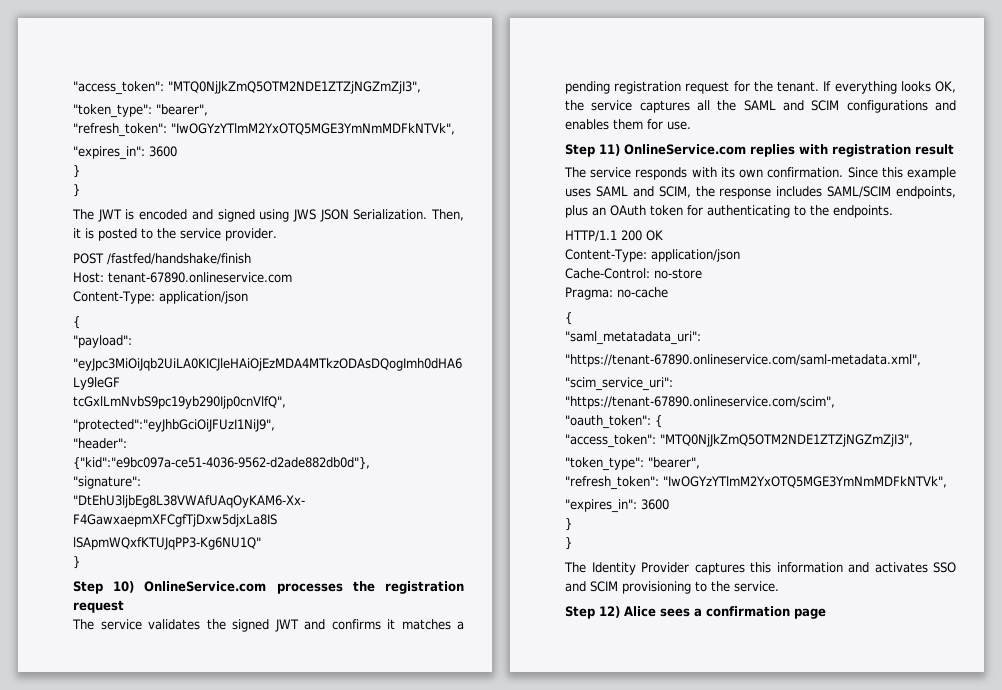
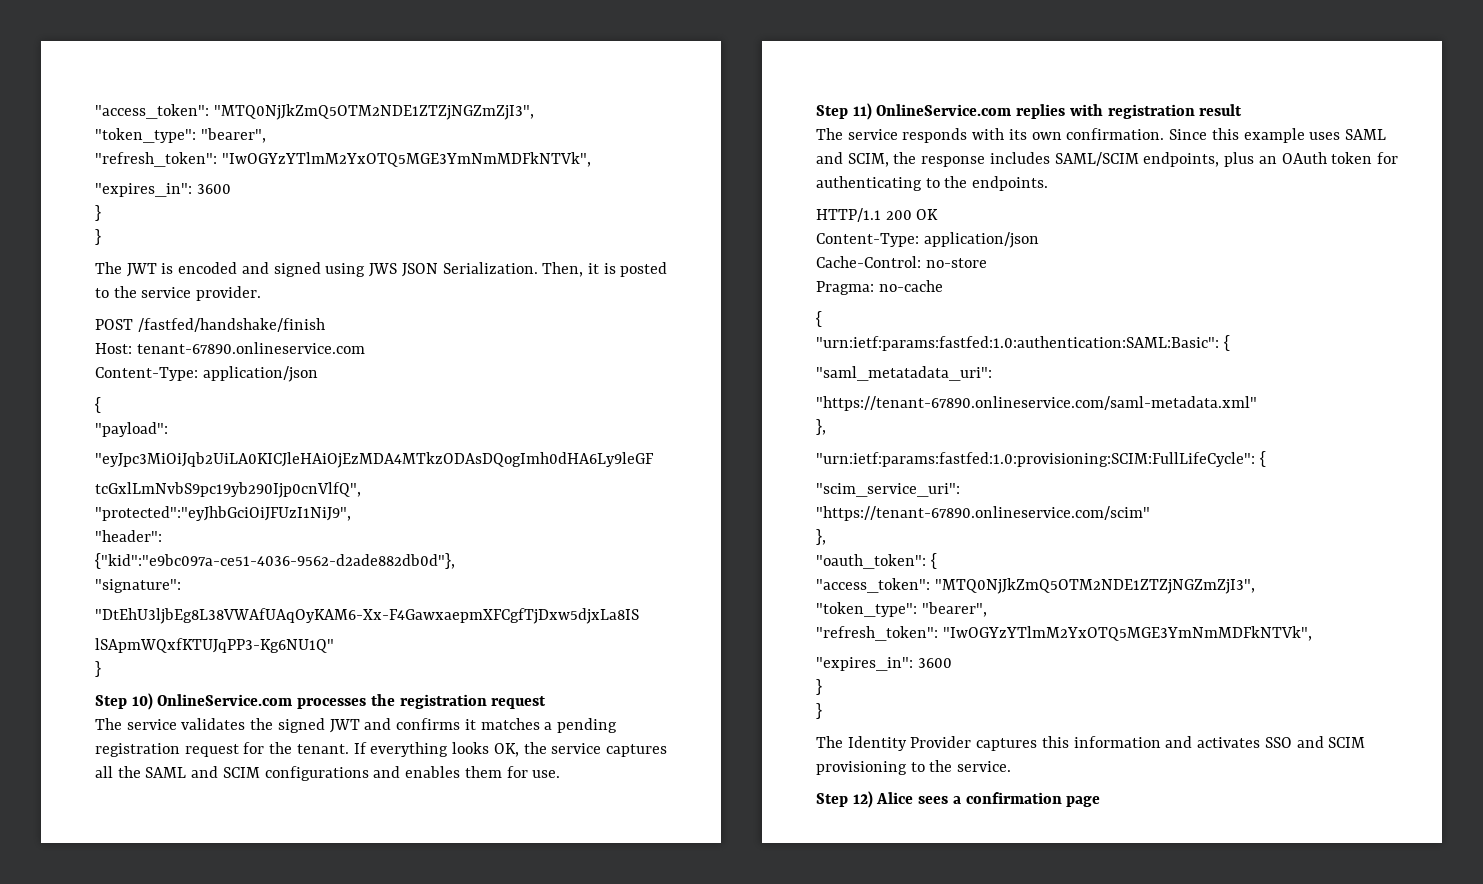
(572, 318) none -> [816,335,1230,351] // "urn:ietf:params:fastfed:1.0:authentication:SAML:Basic": {
[565,354,921,367] "https://tenant-67890.onlineservice.com/saml-metadata.xml", -> [816,396,1257,411] [816,419,826,435] [816,451,1266,467] "https://tenant-67890.onlineservice.com/saml-metadata.xml" // }, // "urn:ietf:params:fastfed:1.0:provisioning:SCIM:FullLifeCycle": {
[565,396,835,409] "https://tenant-67890.onlineservice.com/scim", -> [816,506,1150,521] [816,529,826,545] "https://tenant-67890.onlineservice.com/scim" // },

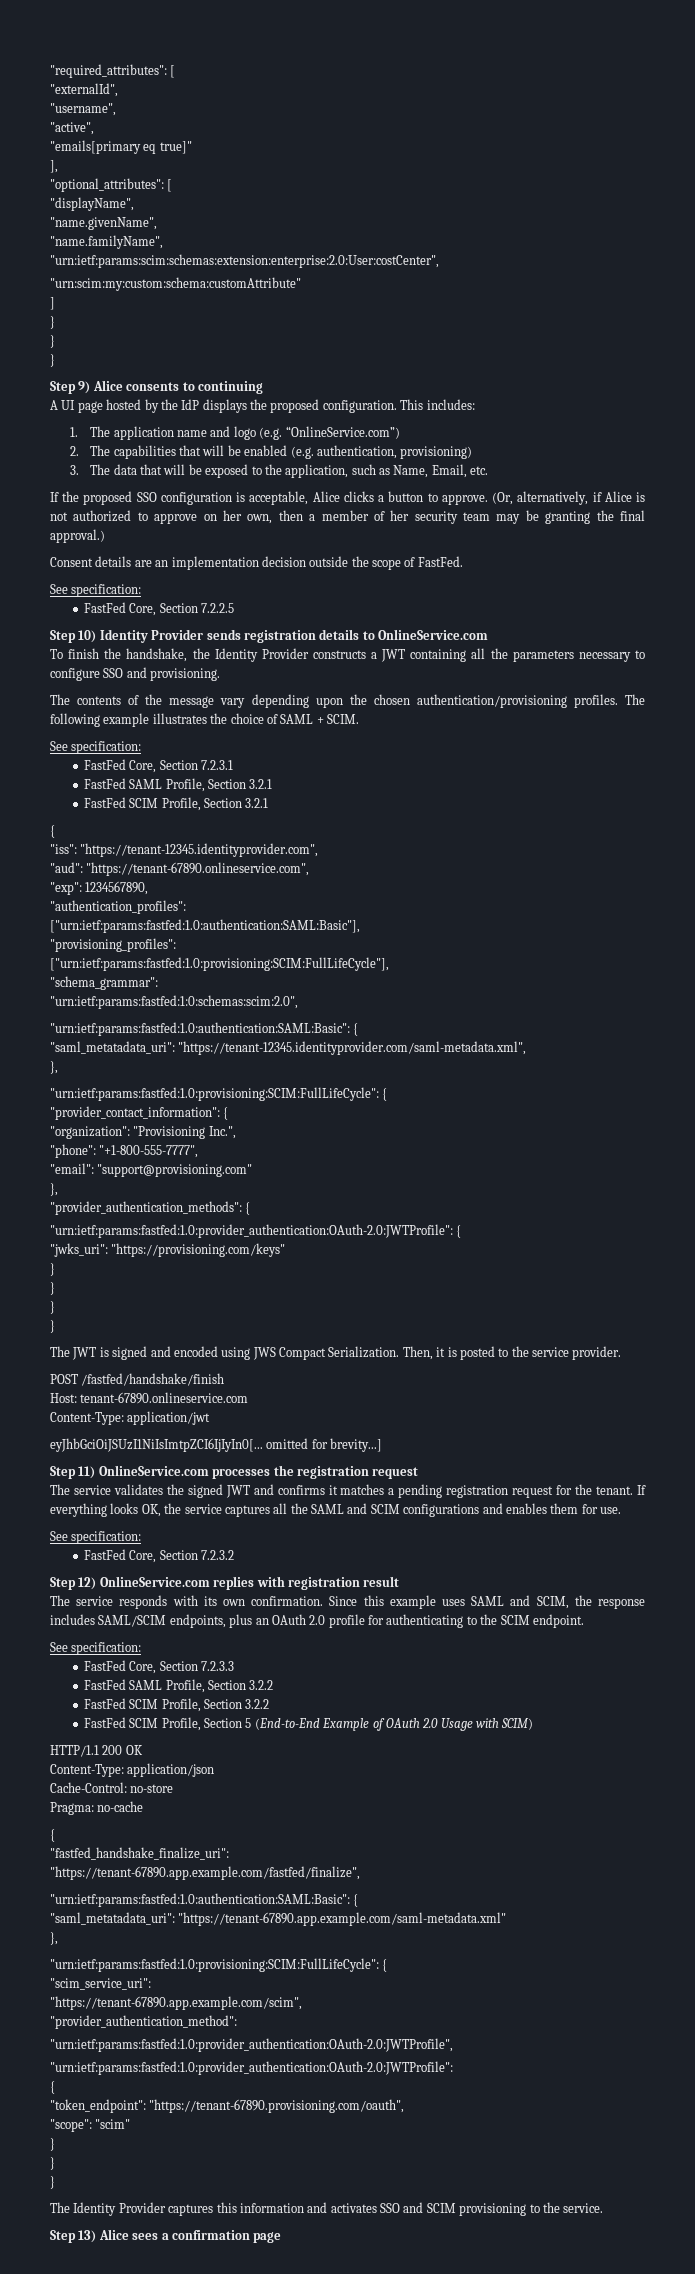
[95,104,534,120] [95,128,266,143] [95,152,591,167] [95,183,231,197] "access_token": "MTQ0NjJkZmQ5OTM2NDE1ZTZjNGZmZjI3", // "token_type": "bearer", // "refresh_token": "IwOGYzYTlmM2YxOTQ5MGE3YmNmMDFkNTVk", // "expires_in": 3600 -> [50,64,176,78] [50,83,118,97] [50,103,116,116] [50,122,94,135] [50,140,192,154] [50,160,58,173] [50,178,173,192] [50,197,134,211] [50,217,157,230] [50,235,163,249] [50,254,439,268] [50,277,301,291] [50,297,55,310] [50,316,55,329] [50,335,55,348] [50,354,55,367] [50,380,263,394] [50,399,475,413] [70,426,400,440] [70,445,473,459] [70,464,489,478] [50,491,646,505] [50,510,646,524] [50,529,105,543] [50,556,463,570] [50,584,142,597] [83,602,235,616] [50,629,488,643] [50,648,645,662] [50,667,221,681] [50,694,645,708] [50,713,359,727] [50,741,142,754] [83,759,234,773] [83,778,273,792] [83,797,269,811] [50,825,55,838] [50,843,319,857] [50,862,310,876] [50,881,149,895] [50,900,186,914] [50,919,360,933] [50,938,176,952] [50,957,389,971] [50,976,158,990] [50,995,298,1009] [50,1022,359,1036] [50,1041,527,1055] [50,1061,58,1074] [50,1087,388,1101] [50,1106,229,1120] [50,1126,236,1139] [50,1144,199,1158] [50,1163,253,1177] [50,1183,58,1196] [50,1201,251,1215] [50,1224,462,1238] [50,1243,286,1257] [50,1263,55,1276] [50,1282,55,1295] "required_attributes": [ // "externalId", // "username", // "active", // "emails[primary eq true]" // ], // "optional_attributes": [ // "displayName", // "name.givenName", // "name.familyName", // "urn:ietf:params:scim:schemas:extension:enterprise:2.0:User:costCenter", // "urn:scim:my:custom:schema:customAttribute" // ] // } // } // } // Step 9) Alice consents to continuing // A UI page hosted by the IdP displays the proposed configuration. This includes: // 1. The application name and logo (e.g. “OnlineService.com”) // 2. The capabilities that will be enabled (e.g. authentication, provisioning) // 3. The data that will be exposed to the application, such as Name, Email, etc. // If the proposed SSO configuration is acceptable, Alice clicks a button to approve. (Or, alternatively, if Alice is not authorized to approve on her own, then a member of her security team may be granting the final approval.) // Consent details are an implementation decision outside the scope of FastFed. // See specification: // FastFed Core, Section 7.2.2.5 // Step 10) Identity Provider sends registration details to OnlineService.com // To finish the handshake, the Identity Provider constructs a JWT containing all the parameters necessary to configure SSO and provisioning. // The contents of the message vary depending upon the chosen authentication/provisioning profiles. The following example illustrates the choice of SAML + SCIM. // See specification: // FastFed Core, Section 7.2.3.1 // FastFed SAML Profile, Section 3.2.1 // FastFed SCIM Profile, Section 3.2.1 // { // "iss": "https://tenant-12345.identityprovider.com", // "aud": "https://tenant-67890.onlineservice.com", // "exp": 1234567890, // "authentication_profiles": // ["urn:ietf:params:fastfed:1.0:authentication:SAML:Basic"], // "provisioning_profiles": // ["urn:ietf:params:fastfed:1.0:provisioning:SCIM:FullLifeCycle"], // "schema_grammar": // "urn:ietf:params:fastfed:1:0:schemas:scim:2.0", // "urn:ietf:params:fastfed:1.0:authentication:SAML:Basic": { // "saml_metatadata_uri": "https://tenant-12345.identityprovider.com/saml-metadata.xml", // }, // "urn:ietf:params:fastfed:1.0:provisioning:SCIM:FullLifeCycle": { // "provider_contact_information": { // "organization": "Provisioning Inc.", // "phone": "+1-800-555-7777", // "email": "support@provisioning.com" // }, // "provider_authentication_methods": { // "urn:ietf:params:fastfed:1.0:provider_authentication:OAuth-2.0:JWTProfile": { // "jwks_uri": "https://provisioning.com/keys" // } // }
[178,262,321,277] encoded and signed -> [112,1346,218,1360] signed and encoded
[401,263,438,277] JSON -> [279,1347,326,1360] Compact
[202,366,318,382] [95,397,101,413] [95,422,168,437] [95,452,654,468] [95,482,361,498] [95,506,351,521] [95,530,162,542] [95,553,455,569] [95,579,181,593] [95,608,639,624] [95,638,334,653] [95,661,101,677] [95,693,153,710] application/json // { // "payload": // "eyJpc3MiOiJqb2UiLA0KICJleHAiOjEzMDA4MTkzODAsDQogImh0dHA6Ly9leGF // tcGxlLmNvbS9pc19yb290Ijp0cnVlfQ", // "protected":"eyJhbGciOiJFUzI1NiJ9", // "header": // {"kid":"e9bc097a-ce51-4036-9562-d2ade882db0d"}, // "signature": // "DtEhU3ljbEg8L38VWAfUAqOyKAM6-Xx-F4GawxaepmXFCgfTjDxw5djxLa8IS // lSApmWQxfKTUJqPP3-Kg6NU1Q" // } // Step 10) -> [127,1411,211,1425] [50,1438,383,1452] [50,1466,96,1479] application/jwt // eyJhbGciOiJSUzI1NiIsImtpZCI6IjIyIn0[... omitted for brevity...] // Step 11)
[816,103,872,120] // Step 11) -> [50,1531,142,1544] [83,1549,235,1563] [50,1577,97,1590] // See specification: // FastFed Core, Section 7.2.3.2 // Step 12)
[1331,152,1373,164] token -> [309,1614,365,1628] 2.0 profile
[972,176,1049,191] endpoints. -> [500,1614,584,1628] [50,1642,142,1655] [83,1660,235,1674] [83,1679,274,1693] [83,1698,270,1712] [83,1717,534,1731] SCIM endpoint. // See specification: // FastFed Core, Section 7.2.3.3 // FastFed SAML Profile, Section 3.2.2 // FastFed SCIM Profile, Section 3.2.2 // FastFed SCIM Profile, Section 5 (End-to-End Example of OAuth 2.0 Usage with SCIM)
[816,335,1230,351] [816,366,992,381] [816,396,1257,411] // "urn:ietf:params:fastfed:1.0:authentication:SAML:Basic": { // "saml_metatadata_uri": // "https://tenant-67890.onlineservice.com/saml-metadata.xml" -> [50,1847,229,1860] [50,1866,360,1880] [50,1893,359,1907] [50,1912,507,1926] // "fastfed_handshake_finalize_uri": // "https://tenant-67890.app.example.com/fastfed/finalize", // "urn:ietf:params:fastfed:1.0:authentication:SAML:Basic": { // "saml_metatadata_uri": "https://tenant-67890.app.example.com/saml-metadata.xml"
[816,506,1150,521] [816,529,826,545] [816,553,937,569] [816,578,1255,594] [816,602,987,617] [816,626,1312,641] [816,657,952,671] "https://tenant-67890.onlineservice.com/scim" // }, // "oauth_token": { // "access_token": "MTQ0NjJkZmQ5OTM2NDE1ZTZjNGZmZjI3", // "token_type": "bearer", // "refresh_token": "IwOGYzYTlmM2YxOTQ5MGE3YmNmMDFkNTVk", // "expires_in": 3600 -> [50,1996,302,2010] [50,2015,237,2029] [50,2038,453,2052] [50,2061,453,2075] [50,2081,55,2094] [50,2099,405,2113] [50,2119,131,2132] [50,2138,55,2151] "https://tenant-67890.app.example.com/scim", // "provider_authentication_method": // "urn:ietf:params:fastfed:1.0:provider_authentication:OAuth-2.0:JWTProfile", // "urn:ietf:params:fastfed:1.0:provider_authentication:OAuth-2.0:JWTProfile": // { // "token_endpoint": "https://tenant-67890.provisioning.com/oauth", // "scope": "scim" // }
[852,791,873,808] 12) -> [78,2230,97,2243] 13)

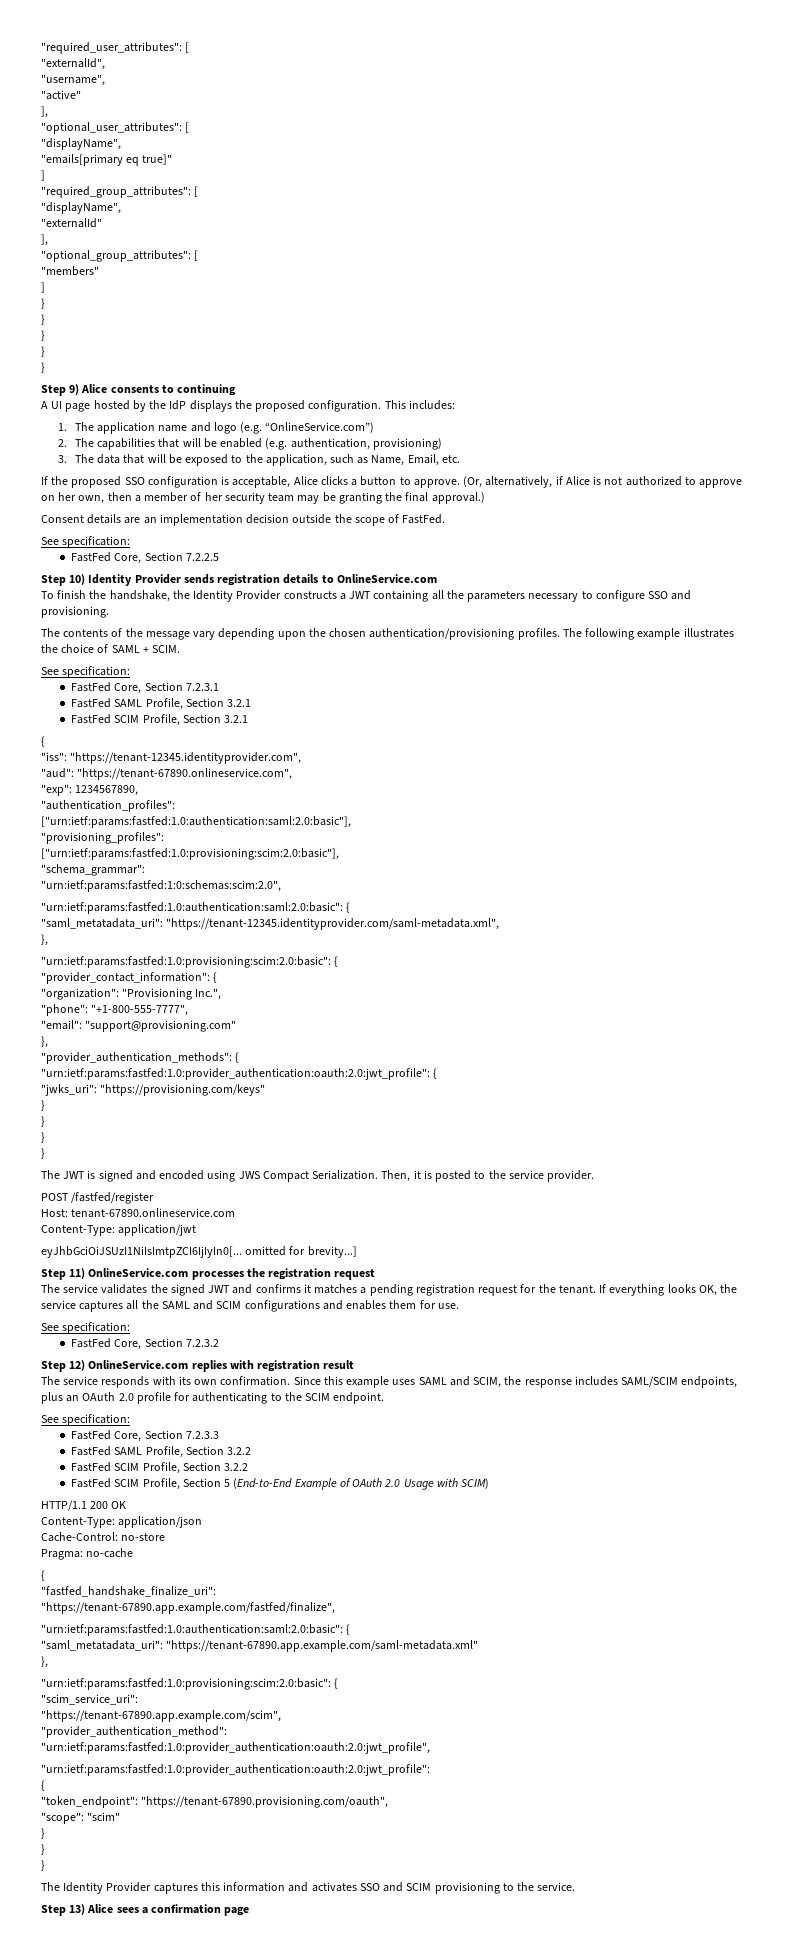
[50,64,167,78] "required_attributes": -> [41,42,182,54] "required_user_attributes":
[50,122,94,135] "active", -> [41,90,81,100] [41,106,48,118] [41,122,190,134] [41,138,121,150] "active" // ], // "optional_user_attributes": [ // "displayName",
[50,160,58,173] [50,178,173,192] [50,197,134,211] [50,217,157,230] [50,235,163,249] [50,254,439,268] [50,277,301,291] ], // "optional_attributes": [ // "displayName", // "name.givenName", // "name.familyName", // "urn:ietf:params:scim:schemas:extension:enterprise:2.0:User:costCenter", // "urn:scim:my:custom:schema:customAttribute" -> [41,170,45,181] [41,186,199,198] [41,202,121,214] [41,218,102,228] [41,234,48,246] [41,250,199,262] [41,266,99,276] ] // "required_group_attributes": [ // "displayName", // "externalId" // ], // "optional_group_attributes": [ // "members"
(55, 360) none -> [41,346,45,357] [41,362,45,373] // } // }
[50,919,360,933] ["urn:ietf:params:fastfed:1.0:authentication:SAML:Basic"], -> [41,816,351,828] ["urn:ietf:params:fastfed:1.0:authentication:saml:2.0:basic"],
[50,957,389,971] ["urn:ietf:params:fastfed:1.0:provisioning:SCIM:FullLifeCycle"], -> [41,848,339,860] ["urn:ietf:params:fastfed:1.0:provisioning:scim:2.0:basic"],
[50,1022,350,1036] "urn:ietf:params:fastfed:1.0:authentication:SAML:Basic": -> [41,902,343,914] "urn:ietf:params:fastfed:1.0:authentication:saml:2.0:basic":
[50,1087,379,1101] "urn:ietf:params:fastfed:1.0:provisioning:SCIM:FullLifeCycle": -> [41,956,331,968] "urn:ietf:params:fastfed:1.0:provisioning:scim:2.0:basic":
[50,1224,453,1238] "urn:ietf:params:fastfed:1.0:provider_authentication:OAuth-2.0:JWTProfile": -> [41,1068,430,1080] "urn:ietf:params:fastfed:1.0:provider_authentication:oauth:2.0:jwt_profile":
[81,1373,225,1386] /fastfed/handshake/finish -> [71,1192,155,1204] /fastfed/register
[50,1893,350,1907] "urn:ietf:params:fastfed:1.0:authentication:SAML:Basic": -> [41,1624,343,1636] "urn:ietf:params:fastfed:1.0:authentication:saml:2.0:basic":
[50,1958,379,1972] "urn:ietf:params:fastfed:1.0:provisioning:SCIM:FullLifeCycle": -> [41,1678,331,1690] "urn:ietf:params:fastfed:1.0:provisioning:scim:2.0:basic":
[50,2038,453,2052] [50,2061,453,2075] "urn:ietf:params:fastfed:1.0:provider_authentication:OAuth-2.0:JWTProfile", // "urn:ietf:params:fastfed:1.0:provider_authentication:OAuth-2.0:JWTProfile": -> [41,1742,430,1754] [41,1764,430,1776] "urn:ietf:params:fastfed:1.0:provider_authentication:oauth:2.0:jwt_profile", // "urn:ietf:params:fastfed:1.0:provider_authentication:oauth:2.0:jwt_profile":

